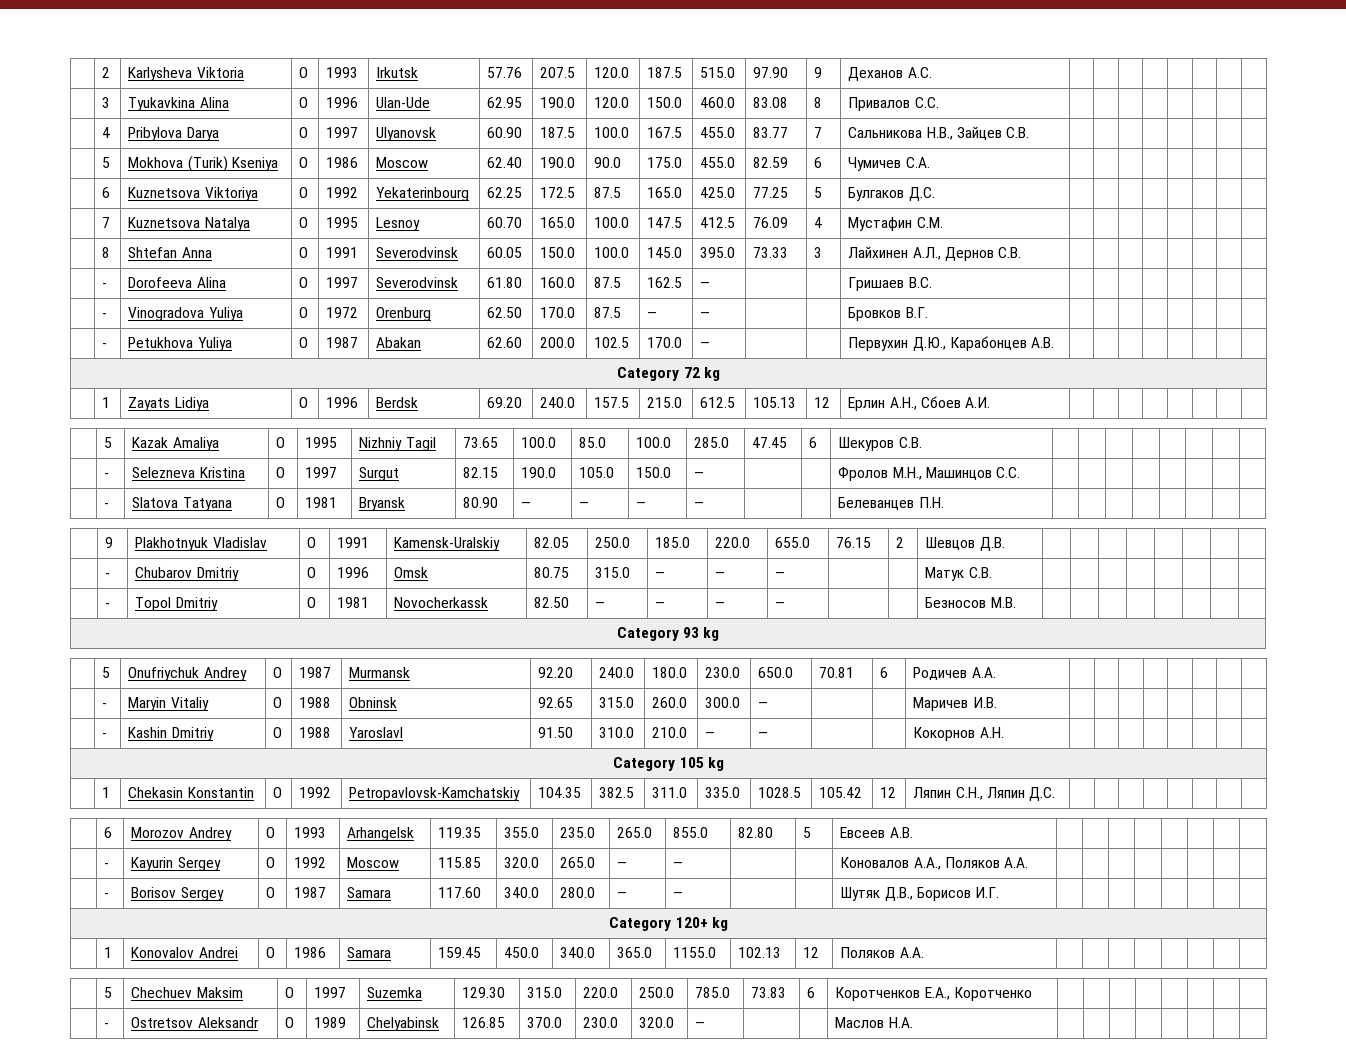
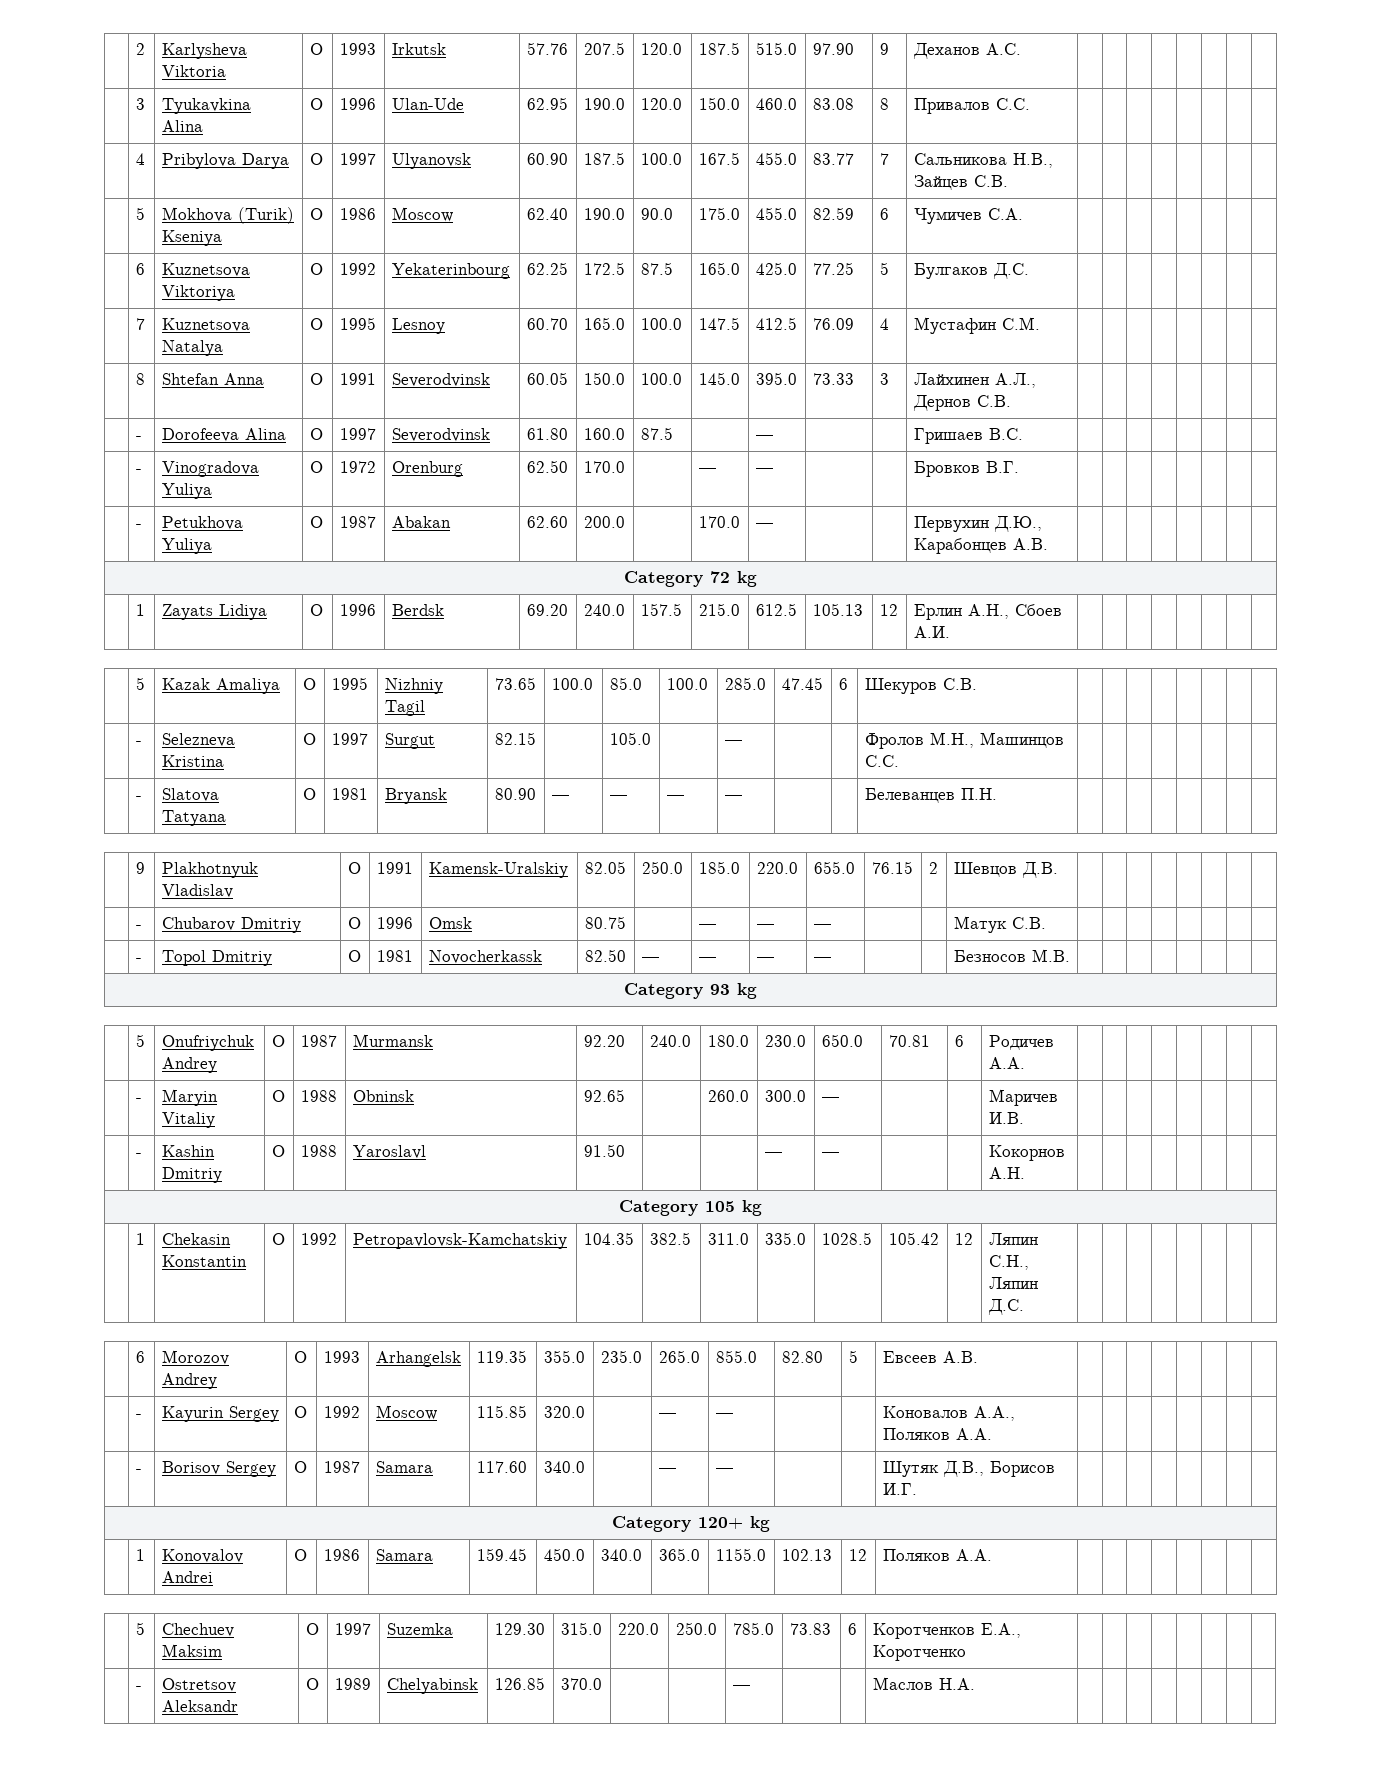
[647,277,683,288] 162.5 -> (673, 433) none
[594,307,622,318] 87.5 -> (625, 467) none
[594,337,630,348] 102.5 -> (625, 522) none
[521,467,557,478] 190.0 -> (536, 738) none
[636,467,672,478] 150.0 -> (651, 738) none
[595,567,631,578] 315.0 -> (626, 922) none
[599,697,635,708] 315.0 -> (625, 1095) none
[599,727,635,738] [652,727,688,738] 310.0 | 210.0 -> (625, 1150) |
[560,857,596,868] 265.0 -> (585, 1412) none
[560,887,596,898] 280.0 -> (585, 1467) none
[583,1017,619,1028] [639,1017,675,1028] 230.0 | 320.0 -> (602, 1684) |

